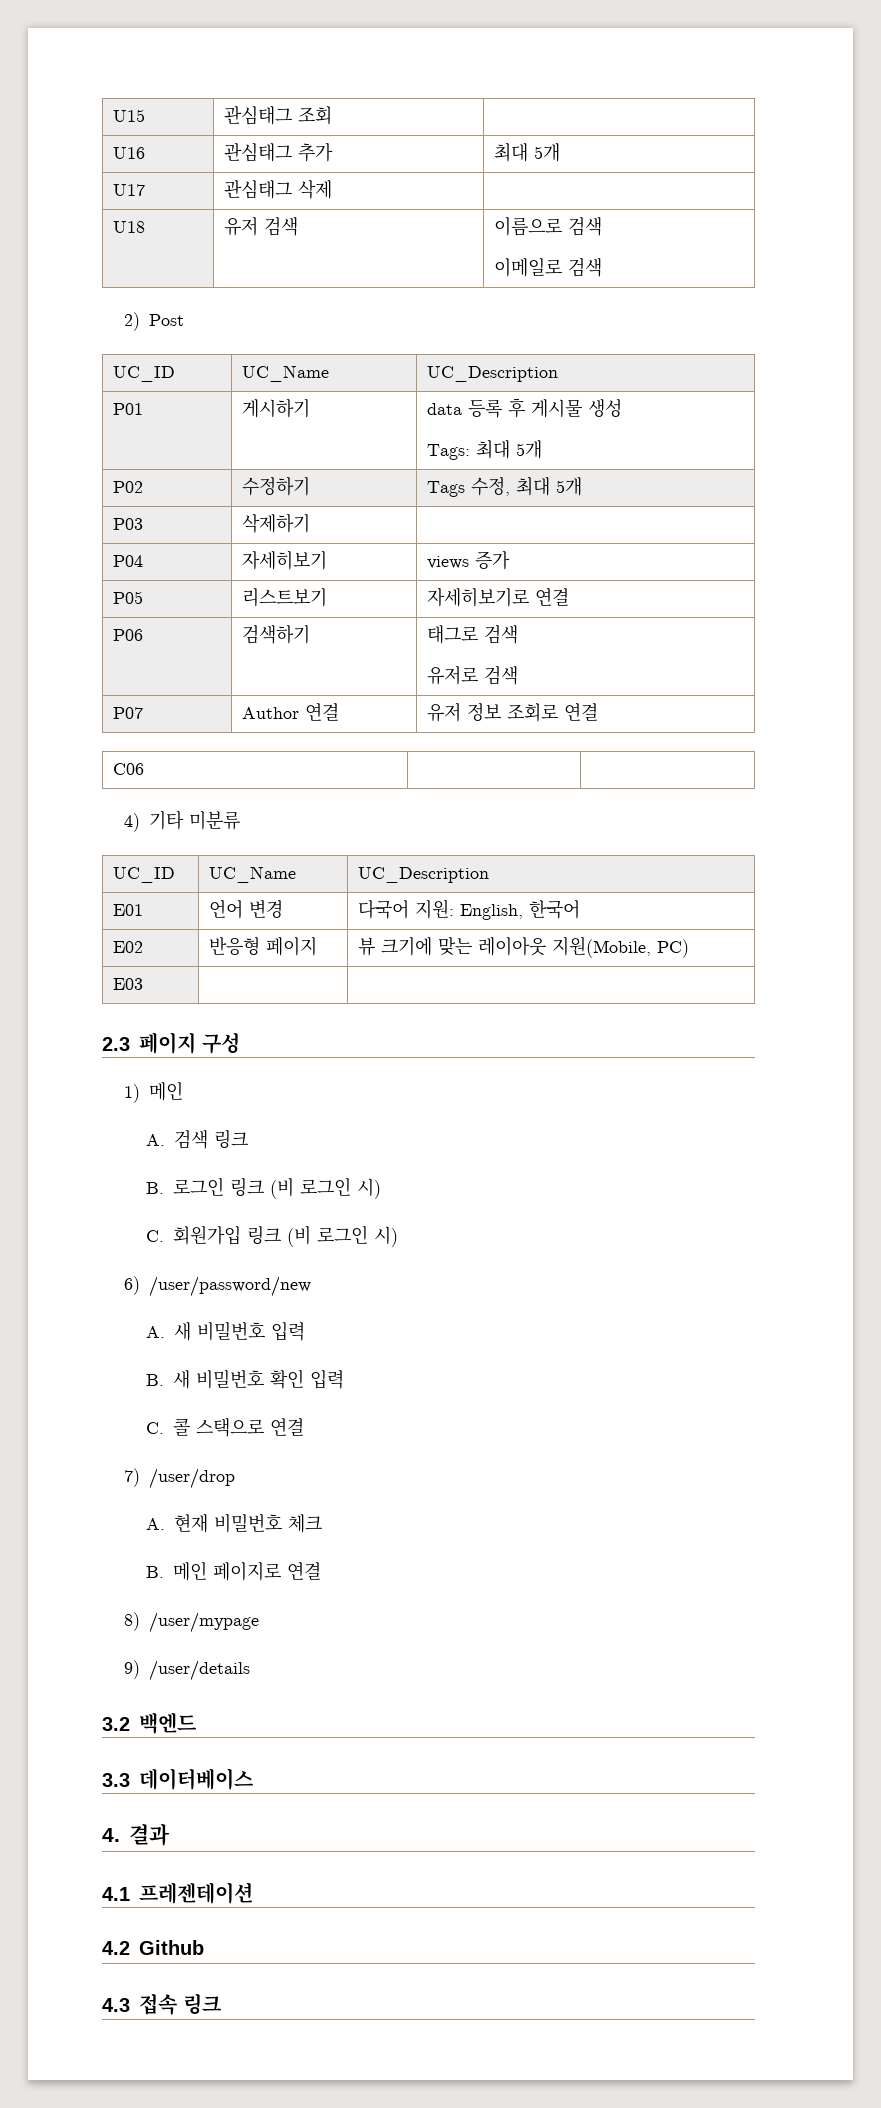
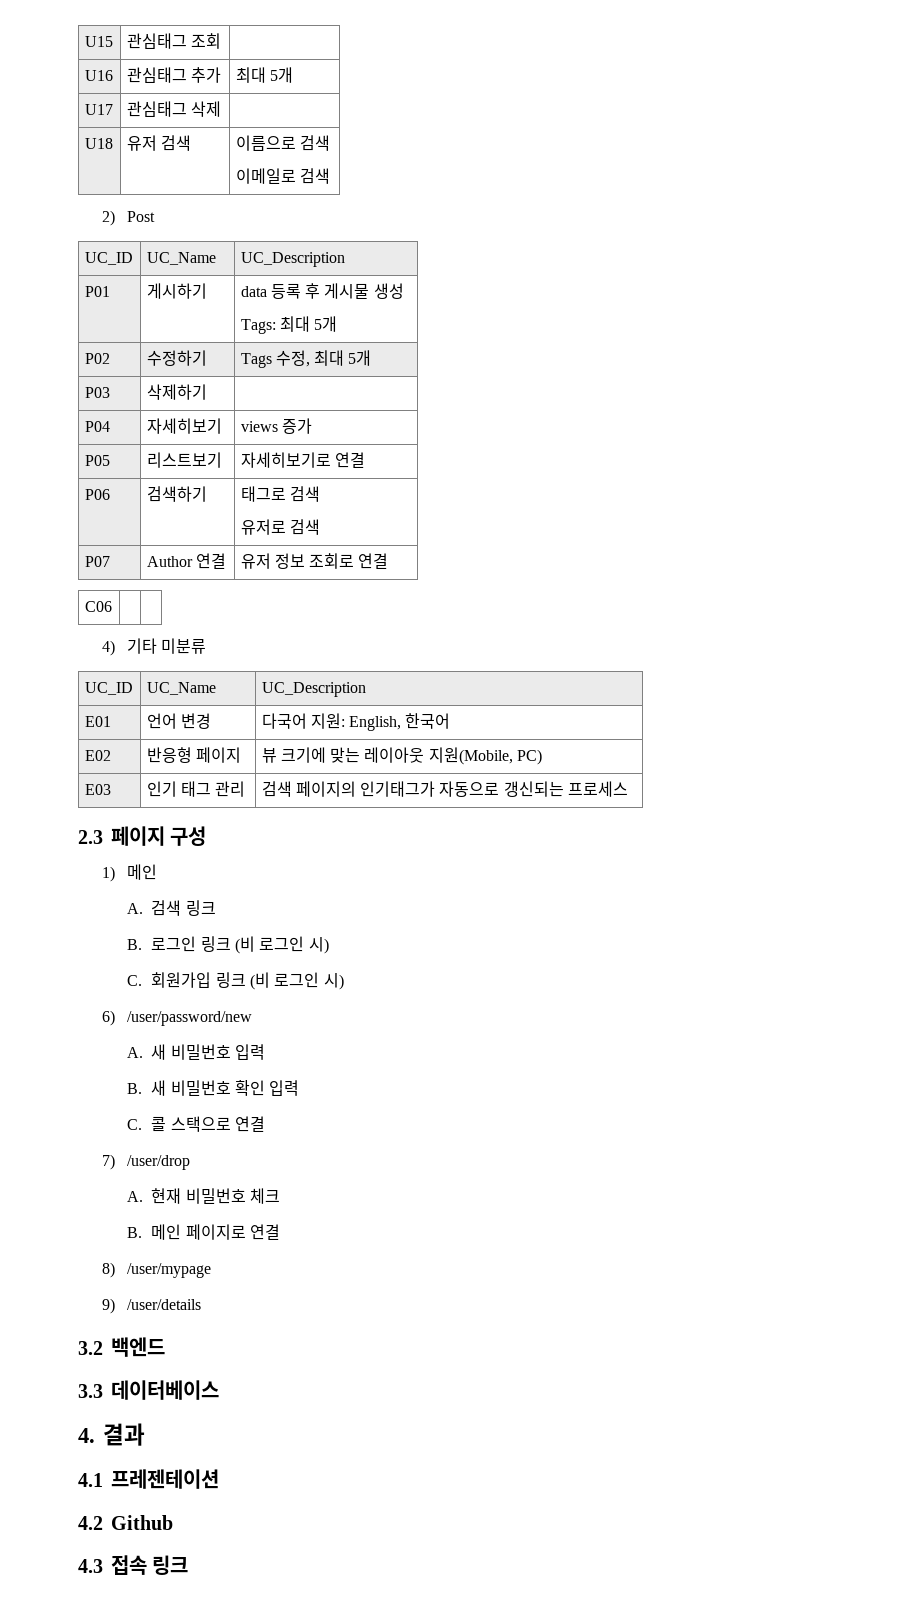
(143, 984) | -> [146,781,246,797] [261,781,629,797] 인기 태그 관리 | 검색 페이지의 인기태그가 자동으로 갱신되는 프로세스

